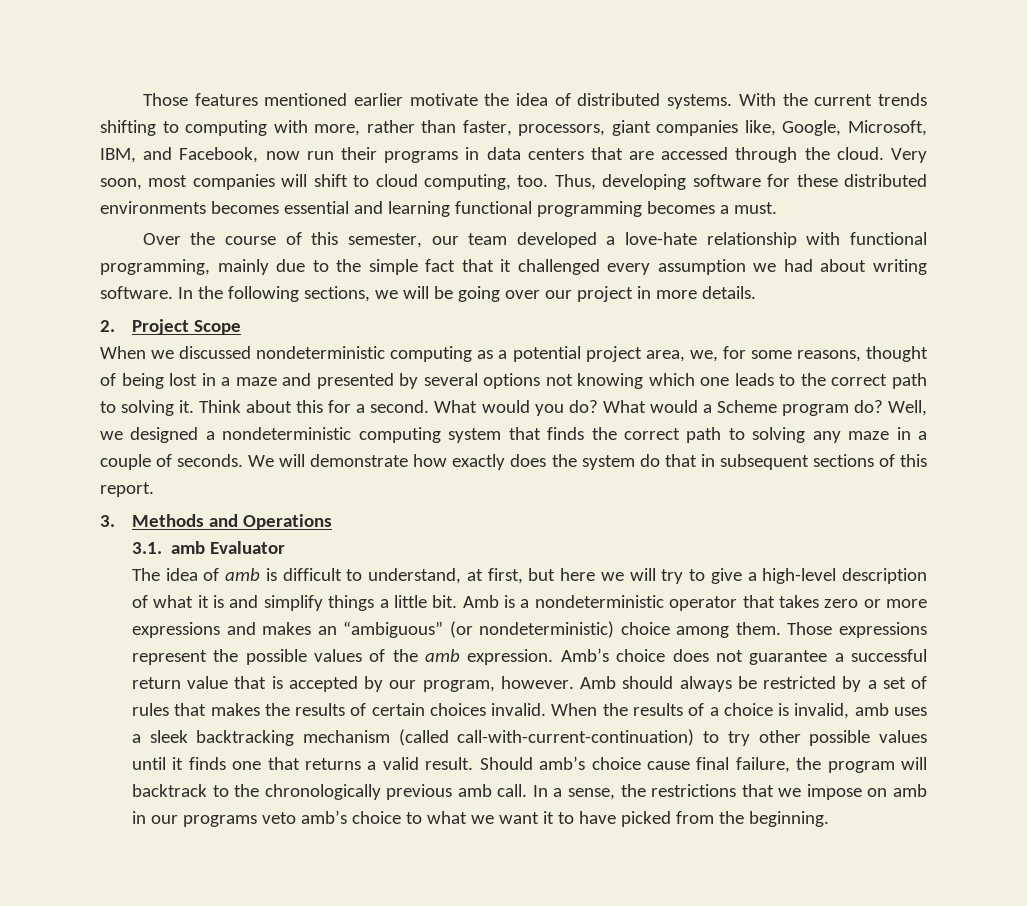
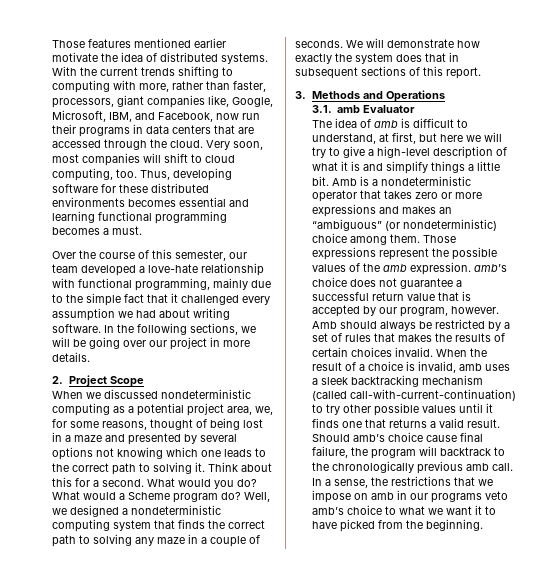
[510,454,547,467] does -> (332, 58) none
[639,454,660,467] do -> [396,54,422,62] does
[560,648,609,662] Amb’s -> [473,264,507,272] amb’s
[633,703,684,716] results -> [311,362,342,371] result

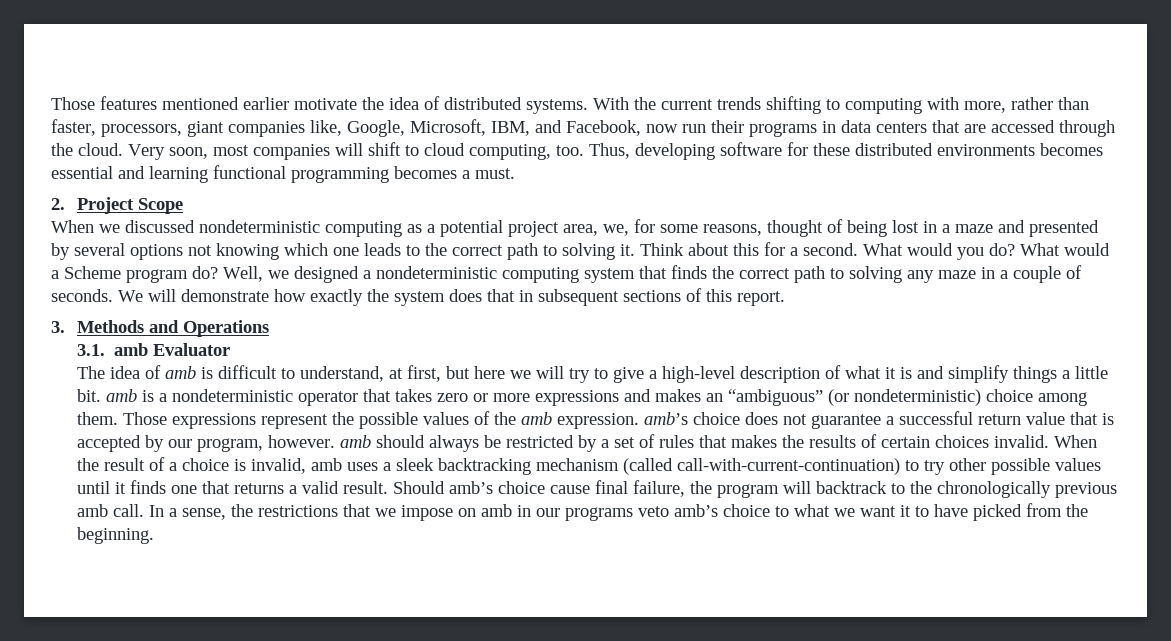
[52,249,247,261] [52,263,264,276] [52,278,271,291] [52,293,270,306] [52,308,230,321] [52,323,256,335] [52,337,250,350] [52,352,90,362] // Over the course of this semester, our team developed a love-hate relationship with functional programming, mainly due to the simple fact that it challenged every assumption we had about writing software. In the following sections, we will be going over our project in more details. -> (515, 173) none
[331,178,357,186] Amb -> [106,389,138,402] amb
[311,321,337,329] Amb -> [340,435,372,448] amb

